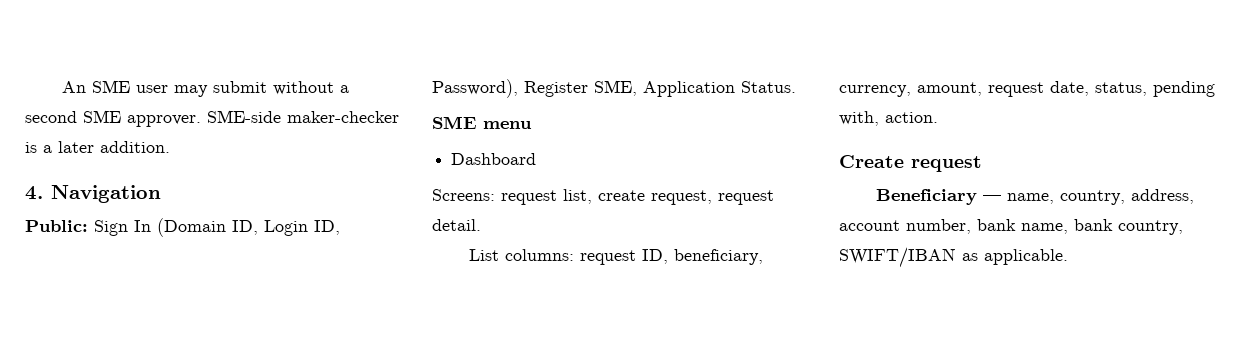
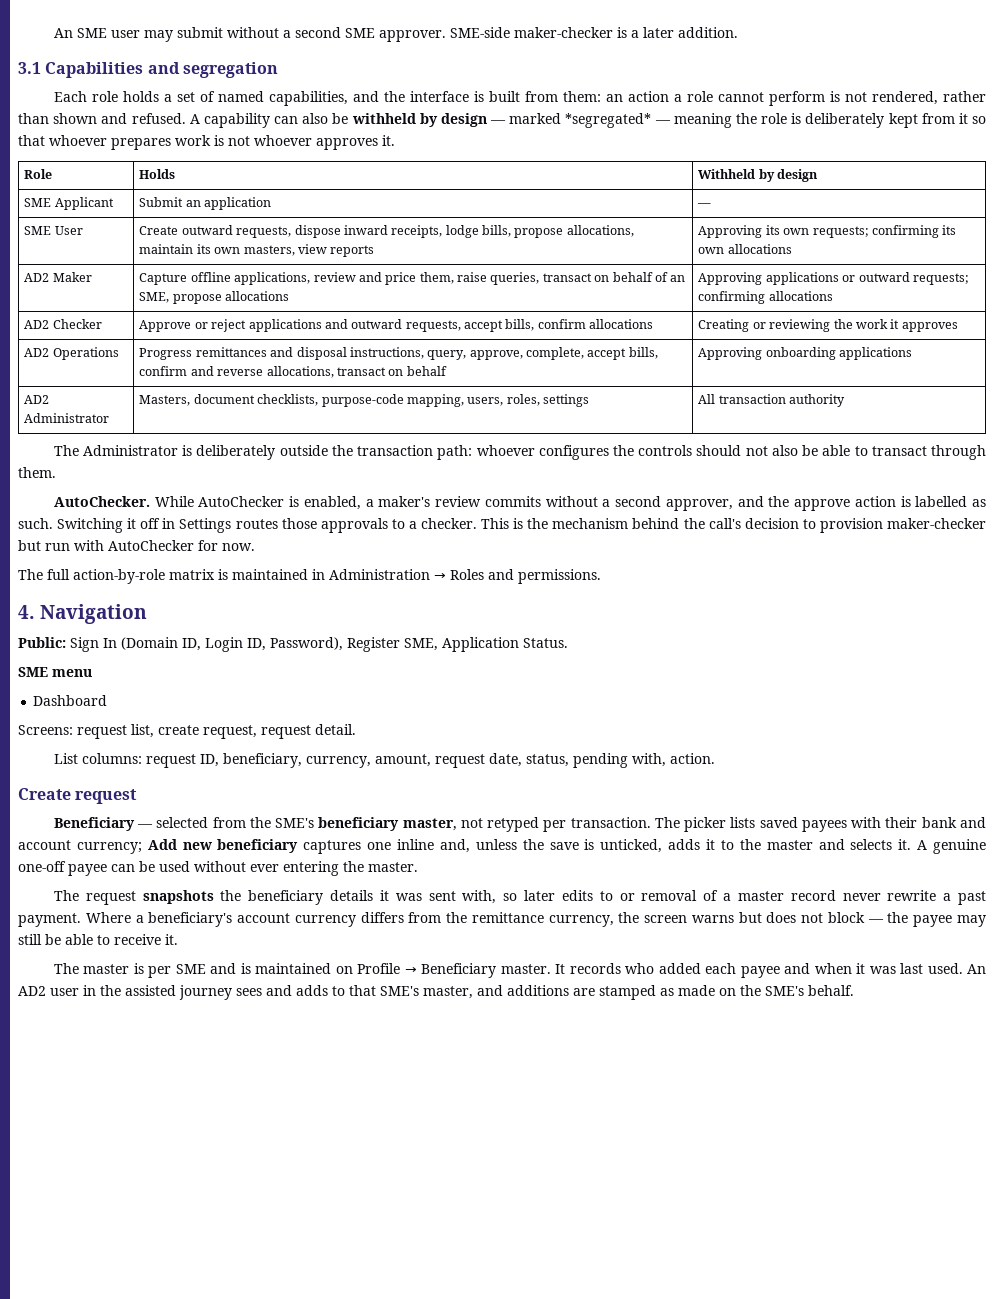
(170, 147) none -> [18,62,278,78] [53,91,987,106] [18,113,986,128] [18,135,395,150] [24,169,53,179] [139,169,176,179] [698,169,819,182] [24,197,114,210] [139,197,272,210] [697,203,712,207] [24,226,83,235] [139,225,634,238] [139,244,375,257] [698,225,957,238] [698,244,792,254] [24,272,92,282] [139,272,686,285] [139,291,290,304] [698,272,969,285] [698,291,833,304] [24,319,102,329] [139,319,654,332] [698,319,958,332] [24,347,119,360] [139,347,658,360] [139,366,447,378] [698,347,913,360] [24,395,50,404] [24,413,110,423] [139,394,590,407] [698,394,846,407] [53,445,987,460] [18,467,56,478] [53,496,987,511] [18,518,986,533] [18,540,255,551] [18,569,601,584] // 3.1 Capabilities and segregation // Each role holds a set of named capabilities, and the interface is built from them: an action a role cannot perform is not rendered, rather than shown and refused. A capability can also be withheld by design — marked *segregated* — meaning the role is deliberately kept from it so that whoever prepares work is not whoever approves it. // Role | Holds | Withheld by design // SME Applicant | Submit an application | — // SME User | Create outward requests, dispose inward receipts, lodge bills, propose allocations, maintain its own masters, view reports | Approving its own requests; confirming its own allocations // AD2 Maker | Capture offline applications, review and price them, raise queries, transact on behalf of an SME, propose allocations | Approving applications or outward requests; confirming allocations // AD2 Checker | Approve or reject applications and outward requests, accept bills, confirm allocations | Creating or reviewing the work it approves // AD2 Operations | Progress remittances and disposal instructions, query, approve, complete, accept bills, confirm and reverse allocations, transact on behalf | Approving onboarding applications // AD2 Administrator | Masters, document checklists, purpose-code mapping, users, roles, settings | All transaction authority // The Administrator is deliberately outside the transaction path: whoever configures the controls should not also be able to transact through them. // AutoChecker. While AutoChecker is enabled, a maker's review commits without a second approver, and the approve action is labelled as such. Switching it off in Settings routes those approvals to a checker. This is the mechanism behind the call's decision to provision maker-checker but run with AutoChecker for now. // The full action-by-role matrix is maintained in Administration → Roles and permissions.
[1007,189,1195,205] [839,219,1183,235] [839,247,1068,268] name, country, address, account number, bank name, bank country, SWIFT/IBAN as applicable. -> [156,817,987,832] [18,839,986,854] [18,861,418,876] [53,890,986,905] [18,912,987,927] [18,934,178,945] [53,963,987,978] [18,985,854,1000] selected from the SME's beneficiary master, not retyped per transaction. The picker lists saved payees with their bank and account currency; Add new beneficiary captures one inline and, unless the save is unticked, adds it to the master and selects it. A genuine one-off payee can be used without ever entering the master. // The request snapshots the beneficiary details it was sent with, so later edits to or removal of a master record never rewrite a past payment. Where a beneficiary's account currency differs from the remittance currency, the screen warns but does not block — the payee may still be able to receive it. // The master is per SME and is maintained on Profile → Beneficiary master. It records who added each payee and when it was last used. An AD2 user in the assisted journey sees and adds to that SME's master, and additions are stamped as made on the SME's behalf.

